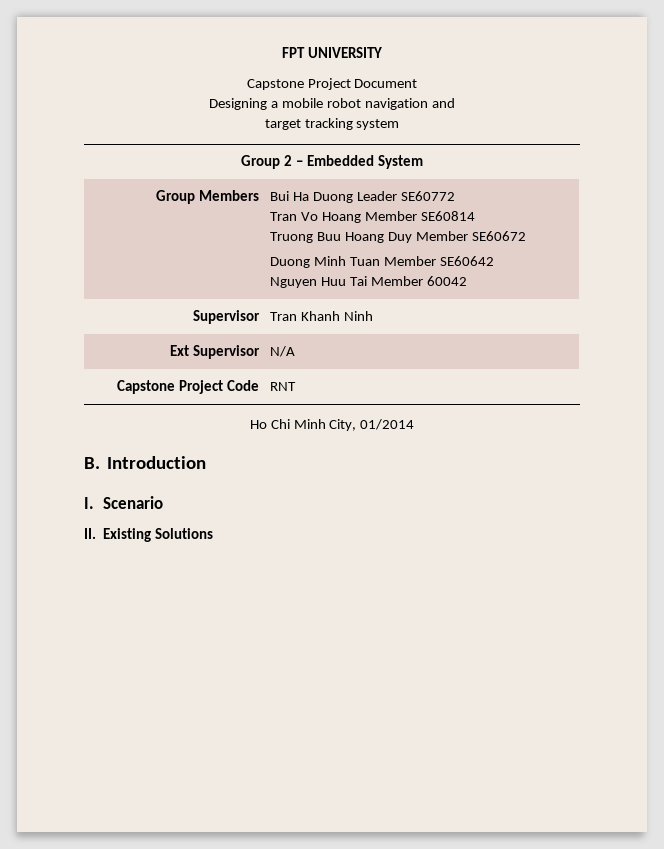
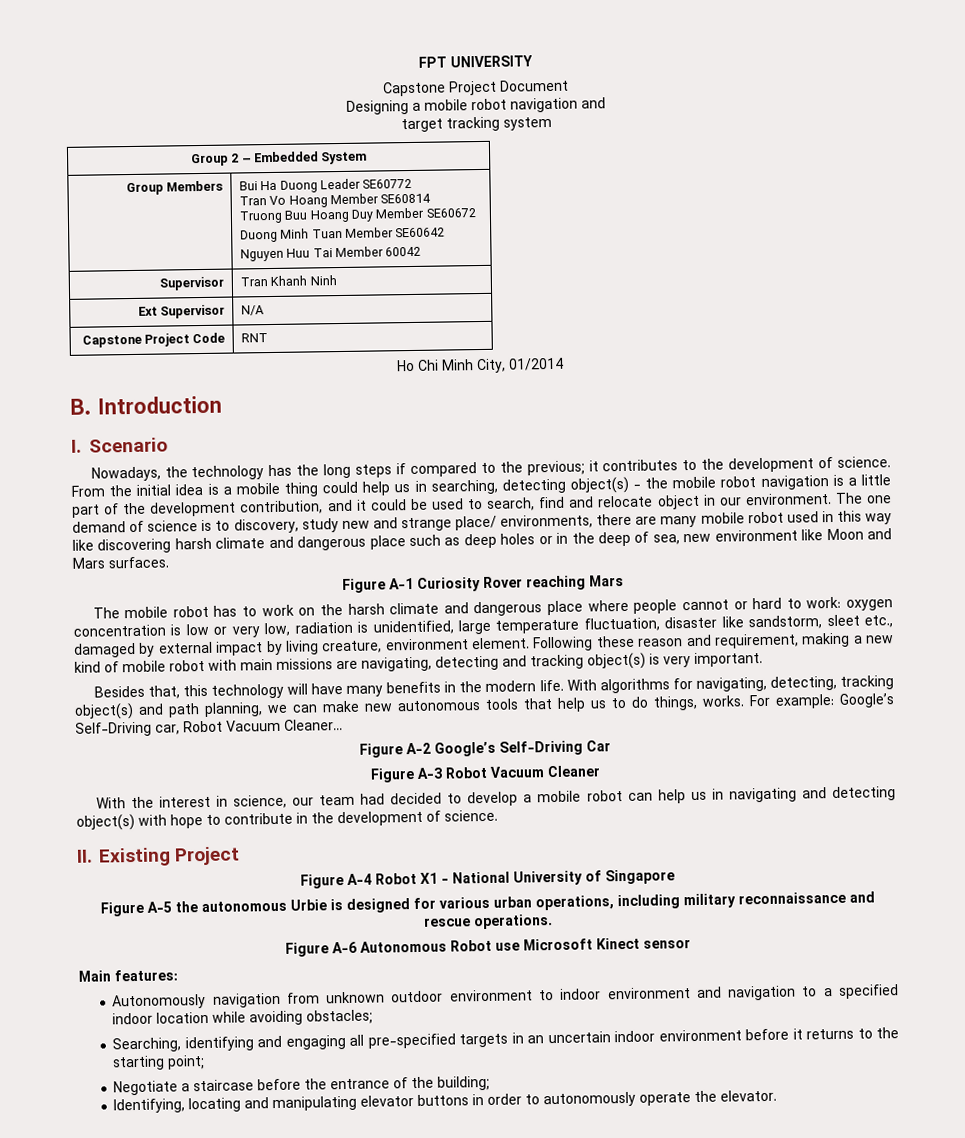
[84,528,214,542] II. Existing Solutions -> [90,456,892,482] [71,474,891,497] [72,492,893,518] [72,510,893,534] [72,528,893,554] [72,556,169,569] [342,574,624,594] [92,596,893,619] [73,614,893,638] [74,632,894,658] [74,652,763,673] [93,675,895,699] [74,693,895,720] [75,719,343,737] [359,740,611,758] [370,765,600,783] [95,786,896,809] [76,809,498,831] [76,846,241,867] [299,869,675,889] [99,891,875,917] [422,914,553,930] [285,937,691,957] [78,969,178,982] [112,984,899,1010] [112,1009,374,1026] [112,1027,900,1053] [112,1055,206,1071] [113,1075,491,1096] [113,1089,778,1114] Nowadays, the technology has the long steps if compared to the previous; it contributes to the development of science. From the initial idea is a mobile thing could help us in searching, detecting object(s) - the mobile robot navigation is a little part of the development contribution, and it could be used to search, find and relocate object in our environment. The one demand of science is to discovery, study new and strange place/ environments, there are many mobile robot used in this way like discovering harsh climate and dangerous place such as deep holes or in the deep of sea, new environment like Moon and Mars surfaces. // Figure A-1 Curiosity Rover reaching Mars // The mobile robot has to work on the harsh climate and dangerous place where people cannot or hard to work: oxygen concentration is low or very low, radiation is unidentified, large temperature fluctuation, disaster like sandstorm, sleet etc., damaged by external impact by living creature, environment element. Following these reason and requirement, making a new kind of mobile robot with main missions are navigating, detecting and tracking object(s) is very important. // Besides that, this technology will have many benefits in the modern life. With algorithms for navigating, detecting, tracking object(s) and path planning, we can make new autonomous tools that help us to do things, works. For example: Google’s Self-Driving car, Robot Vacuum Cleaner… // Figure A-2 Google’s Self-Driving Car // Figure A-3 Robot Vacuum Cleaner // With the interest in science, our team had decided to develop a mobile robot can help us in navigating and detecting object(s) with hope to contribute in the development of science. // II. Existing Project // Figure A-4 Robot X1 - National University of Singapore // Figure A-5 the autonomous Urbie is designed for various urban operations, including military reconnaissance and rescue operations. // Figure A-6 Autonomous Robot use Microsoft Kinect sensor // Main features: // Autonomously navigation from unknown outdoor environment to indoor environment and navigation to a specified indoor location while avoiding obstacles; // Searching, identifying and engaging all pre-specified targets in an uncertain indoor environment before it returns to the starting point; // Negotiate a staircase before the entrance of the building; // Identifying, locating and manipulating elevator buttons in order to autonomously operate the elevator.

